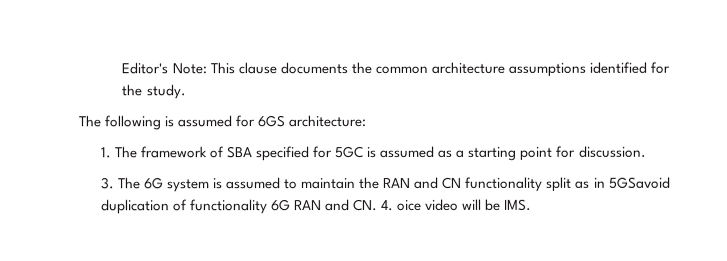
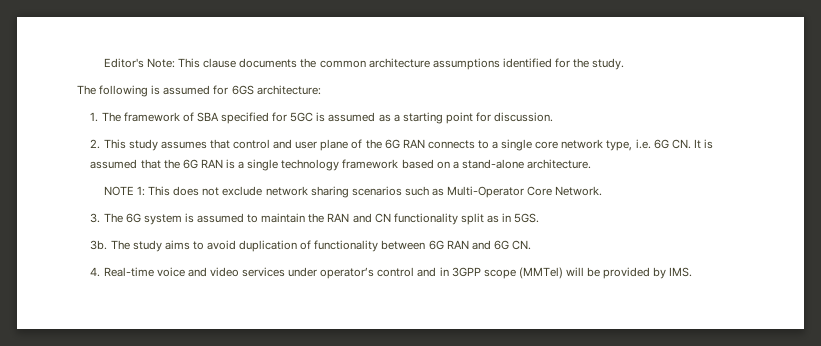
(647, 151) none -> [90,139,713,151] [90,159,591,171] [103,186,603,198] // 2. This study assumes that control and user plane of the 6G RAN connects to a single core network type, i.e. 6G CN. It is assumed that the 6G RAN is a single technology framework based on a stand-alone architecture. // NOTE 1: This does not exclude network sharing scenarios such as Multi-Operator Core Network.
[608,176,671,189] 5GSavoid -> [514,213,540,223] [90,240,236,252] 5GS. // 3b. The study aims to avoid
(268, 207) none -> [381,240,426,250] between
[353,198,502,212] CN. 4. oice video will be -> [493,240,531,250] [90,267,667,279] 6G CN. // 4. Real-time voice and video services under operator’s control and in 3GPP scope (MMTel) will be provided by

